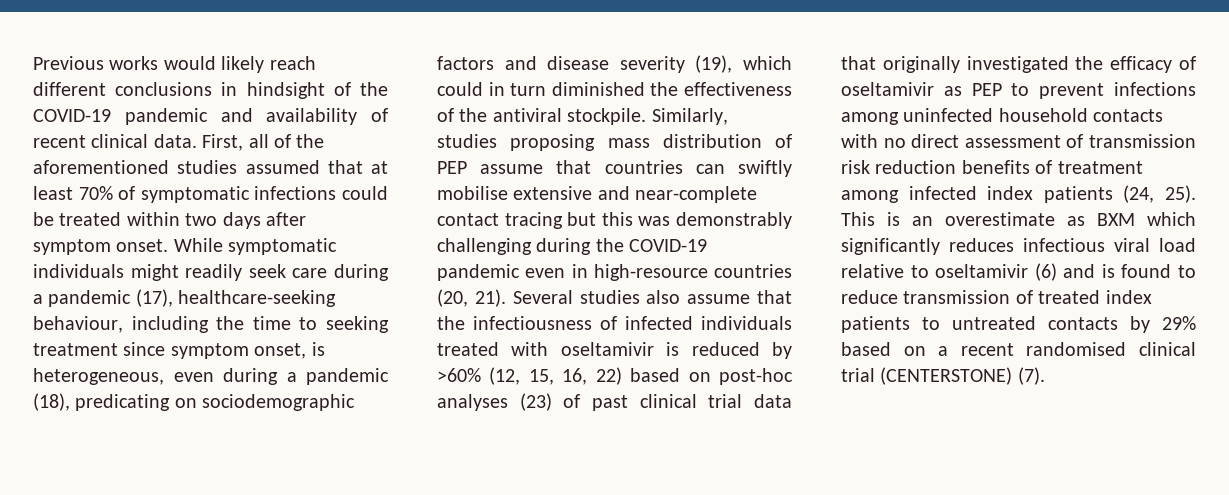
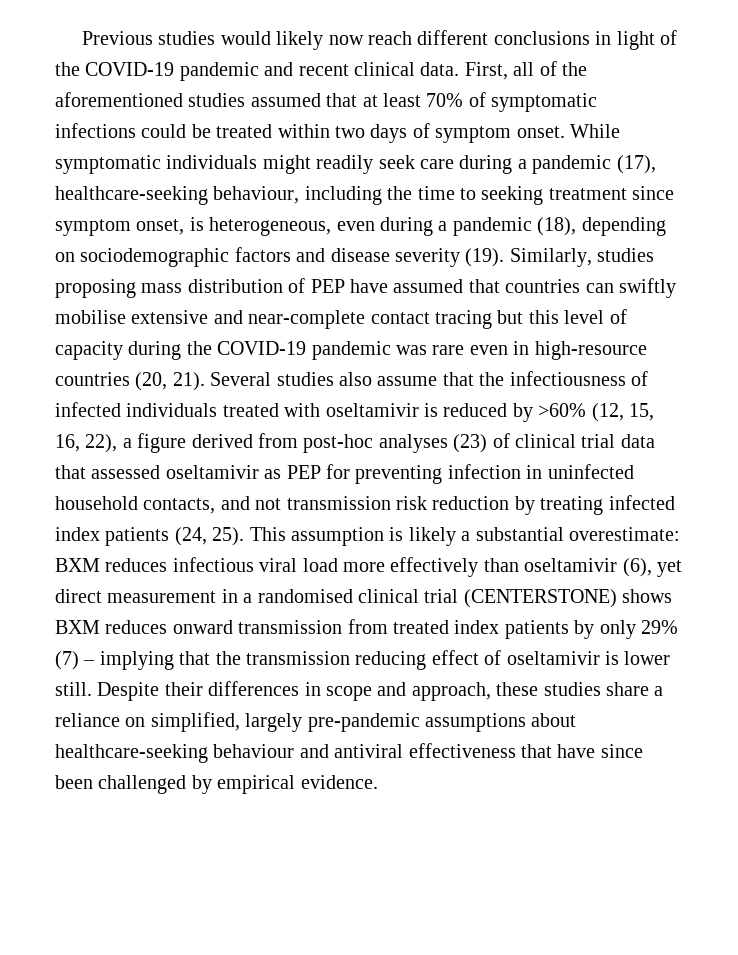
[109,56,159,70] works -> [158,31,216,45] studies
(265, 64) none -> [328,35,364,45] now
[246,82,325,99] hindsight -> [616,31,655,50] light
[266,108,388,125] availability of -> (294, 69) none
[266,212,306,226] after -> [412,123,430,138] of
[75,394,171,411] predicating -> [581,217,666,236] depending
[695,55,792,73] [437,82,792,96] [437,108,647,125] (19), which could in turn diminished the effectiveness of the antiviral stockpile. -> [465,248,505,267] (19).
[480,164,544,174] assume -> [350,279,464,293] have assumed
[638,212,792,229] [437,238,532,255] was demonstrably challenging -> [564,309,627,324] [55,341,123,360] level of capacity
(520, 272) none -> [396,345,465,355] was rare
[595,367,711,385] 22) based on -> [85,433,298,453] 22), a figure derived from
[592,395,628,411] past -> (510, 440) none
[882,56,1196,73] [841,82,1196,99] [841,108,1164,125] [841,134,1196,148] [841,160,1143,174] [841,190,899,203] originally investigated the efficacy of oseltamivir as PEP to prevent infections among uninfected household contacts with no direct assessment of transmission risk reduction benefits of treatment among -> [91,464,634,484] [55,496,604,515] assessed oseltamivir as PEP for preventing infection in uninfected household contacts, and not transmission risk reduction by treating
[887,212,1196,226] [841,238,1196,255] [841,263,1196,281] [841,290,1152,304] [841,316,1196,333] [841,342,1196,356] [841,367,1045,385] is an overestimate as BXM which significantly reduces infectious viral load relative to oseltamivir (6) and is found to reduce transmission of treated index patients to untreated contacts by 29% based on a recent randomised clinical trial (CENTERSTONE) (7). -> [291,527,680,546] [55,557,682,577] [55,589,673,608] [55,619,678,639] [55,650,671,670] [55,681,664,701] [55,712,577,732] [55,743,643,763] [55,775,378,794] assumption is likely a substantial overestimate: BXM reduces infectious viral load more effectively than oseltamivir (6), yet direct measurement in a randomised clinical trial (CENTERSTONE) shows BXM reduces onward transmission from treated index patients by only 29% (7) – implying that the transmission reducing effect of oseltamivir is lower still. Despite their differences in scope and approach, these studies share a reliance on simplified, largely pre-pandemic assumptions about healthcare-seeking behaviour and antiviral effectiveness that have since been challenged by empirical evidence.

